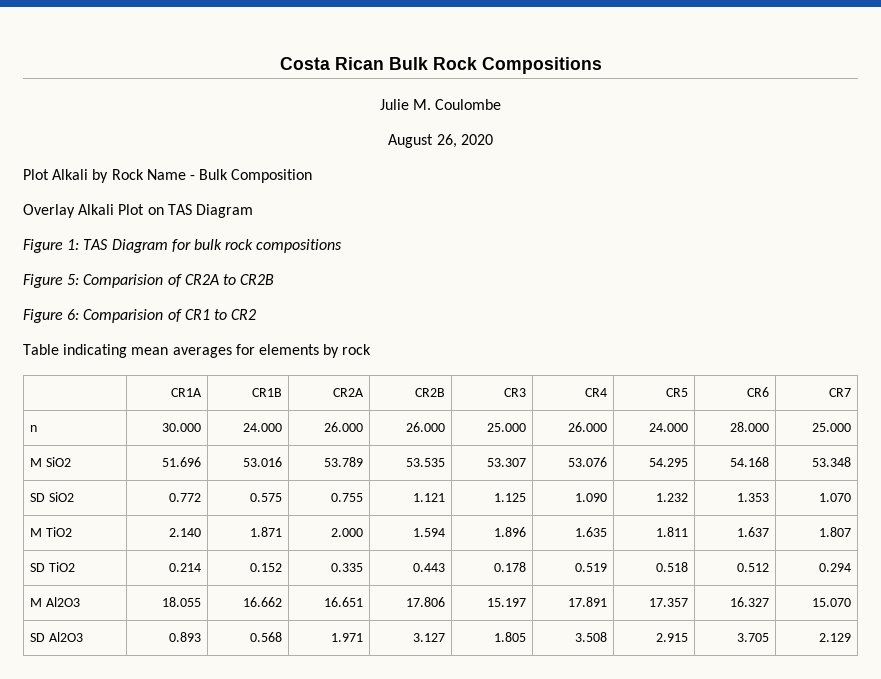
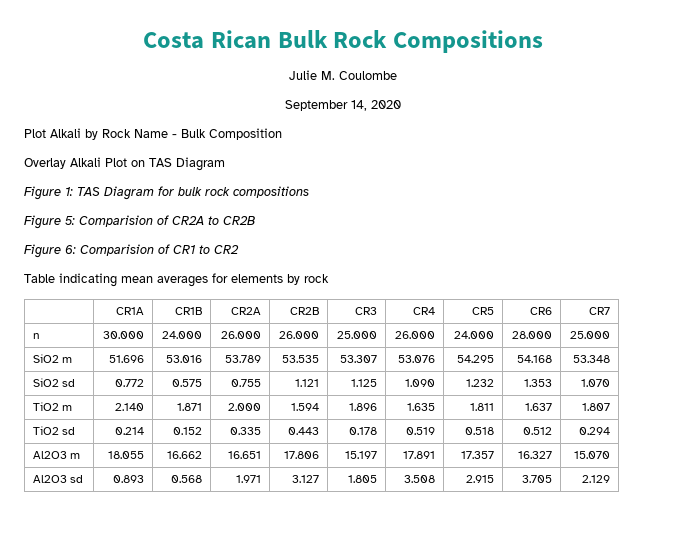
[388,134,457,148] August 26, -> [285,100,367,111] September 14,
[30,457,71,467] M SiO2 -> [32,354,72,363] SiO2 m
[30,492,74,502] SD SiO2 -> [32,378,75,387] SiO2 sd
[30,527,72,537] M TiO2 -> [32,402,72,411] TiO2 m
[30,562,75,572] SD TiO2 -> [32,426,75,435] TiO2 sd
[30,597,80,607] M Al2O3 -> [32,451,80,459] Al2O3 m
[30,632,83,642] SD Al2O3 -> [32,475,83,483] Al2O3 sd

